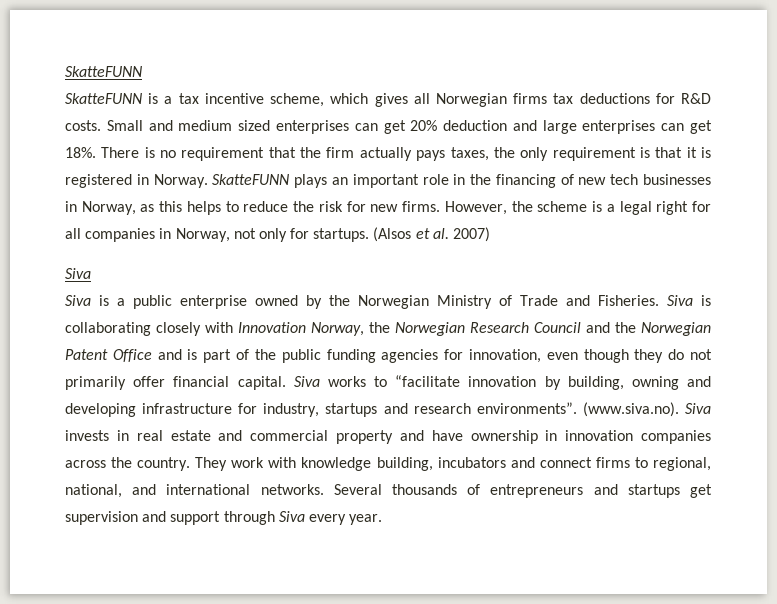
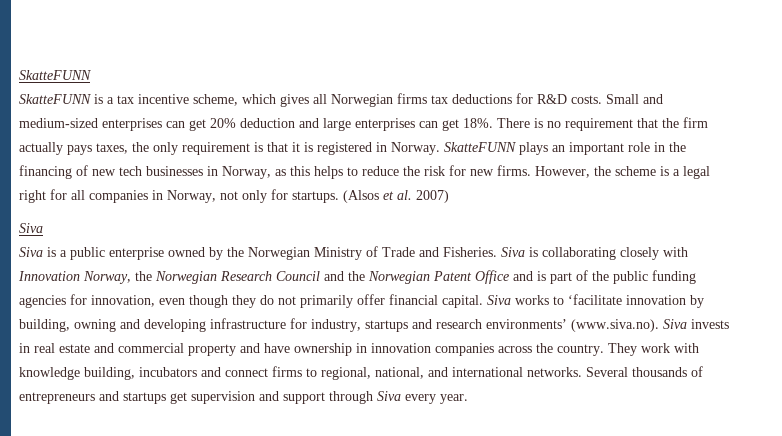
[178,120,271,131] medium sized -> [19,118,98,128] medium-sized
[395,375,461,387] “facilitate -> [568,294,622,305] ‘facilitate
[476,402,577,414] environments”. -> [486,319,567,329] environments’

